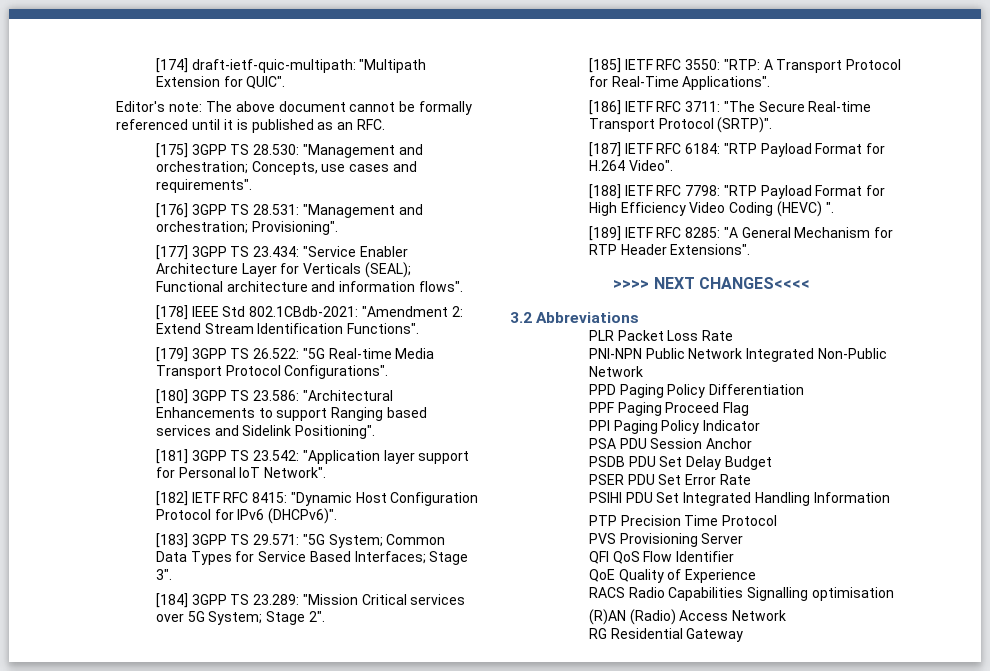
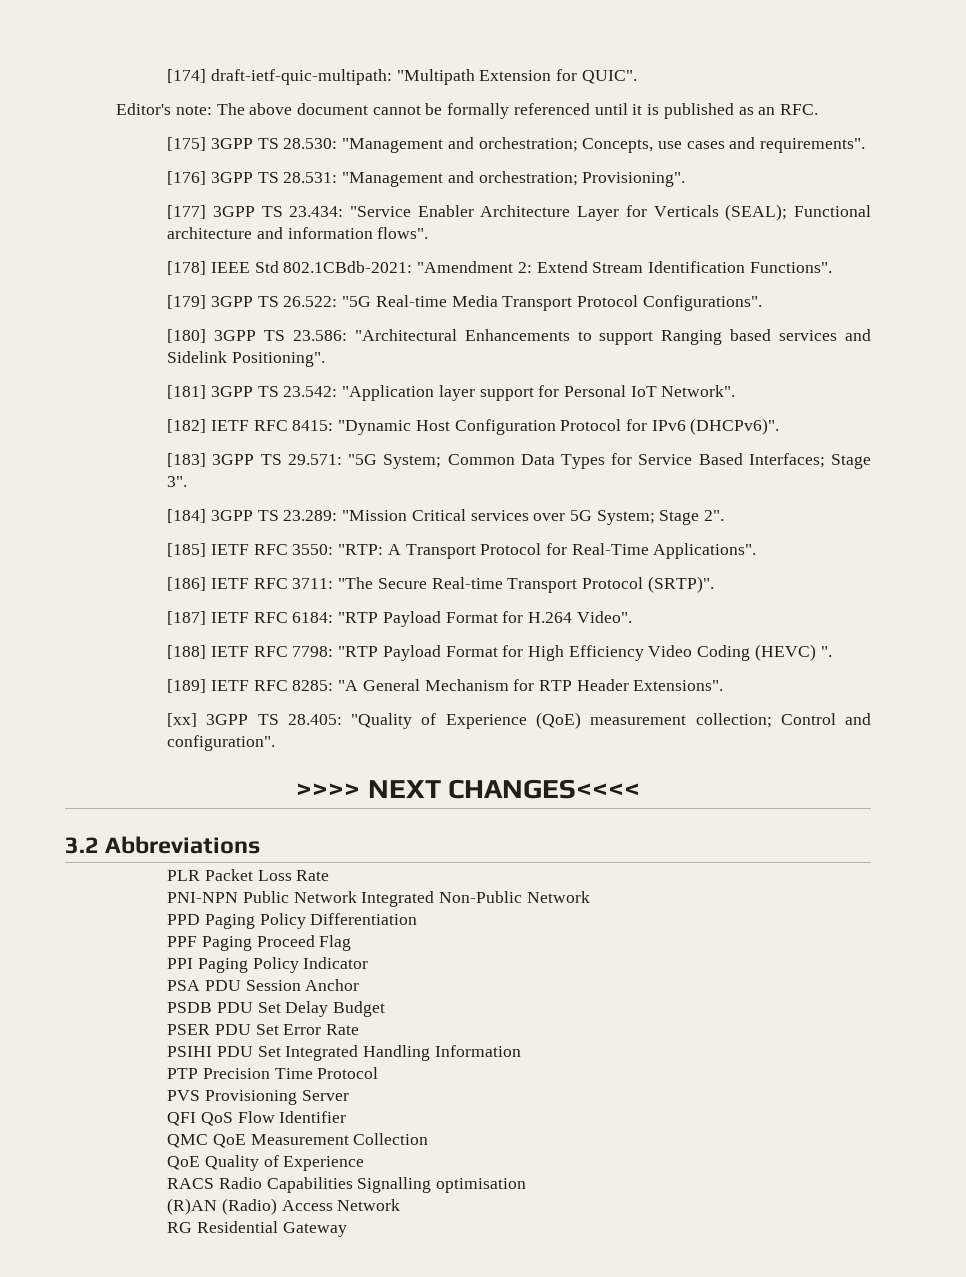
(751, 249) none -> [167,712,871,729] [167,735,276,751] // [xx] 3GPP TS 28.405: "Quality of Experience (QoE) measurement collection; Control and configuration".
(735, 556) none -> [167,1133,429,1148] // QMC QoE Measurement Collection

